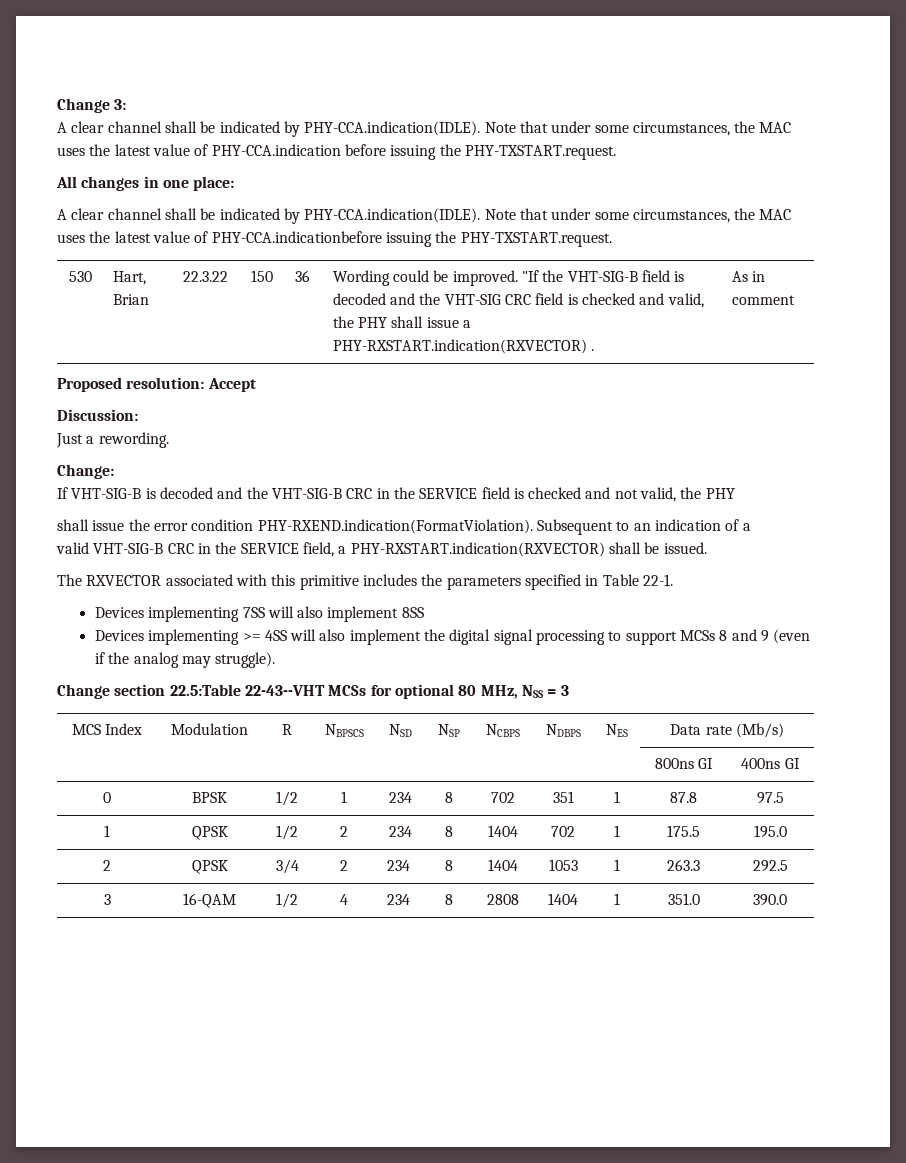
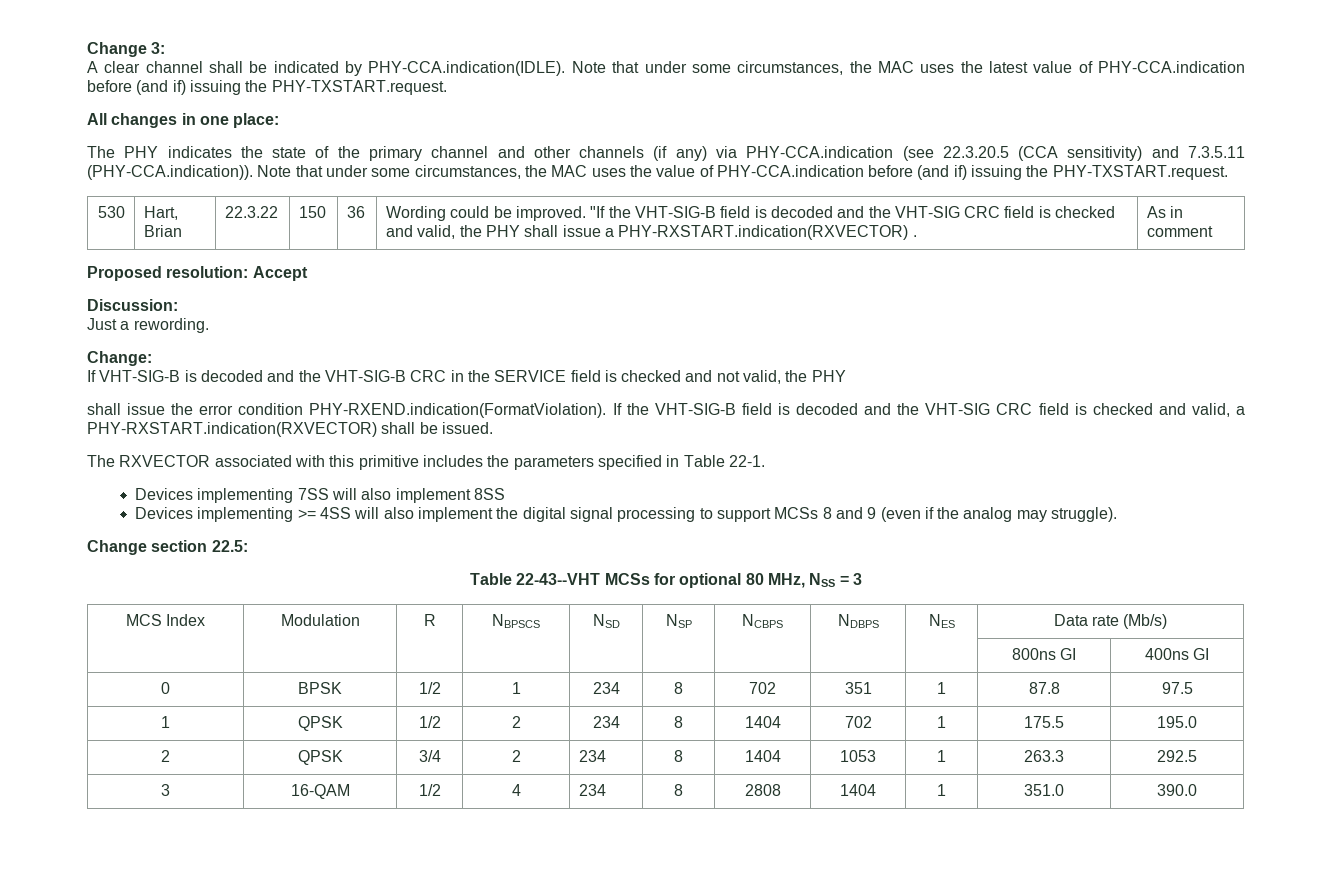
(386, 150) none -> [136,80,186,95] (and if)
[57,208,792,224] [57,231,382,243] A clear channel shall be indicated by PHY-CCA.indication(IDLE). Note that under some circumstances, the MAC uses the latest value of PHY-CCA.indicationbefore -> [87,146,1246,161] [87,165,967,180] The PHY indicates the state of the primary channel and other channels (if any) via PHY-CCA.indication (see 22.3.20.5 (CCA sensitivity) and 7.3.5.11 (PHY-CCA.indication)). Note that under some circumstances, the MAC uses the value of PHY-CCA.indication before (and if)
[536,519,751,535] [56,542,334,557] Subsequent to an indication of a // valid VHT-SIG-B CRC in the SERVICE field, -> [612,403,1230,417] If the VHT-SIG-B field is decoded and the VHT-SIG CRC field is checked and valid,
[169,684,241,696] 22.5:Table -> [211,540,248,552] [470,573,513,585] 22.5: // Table

